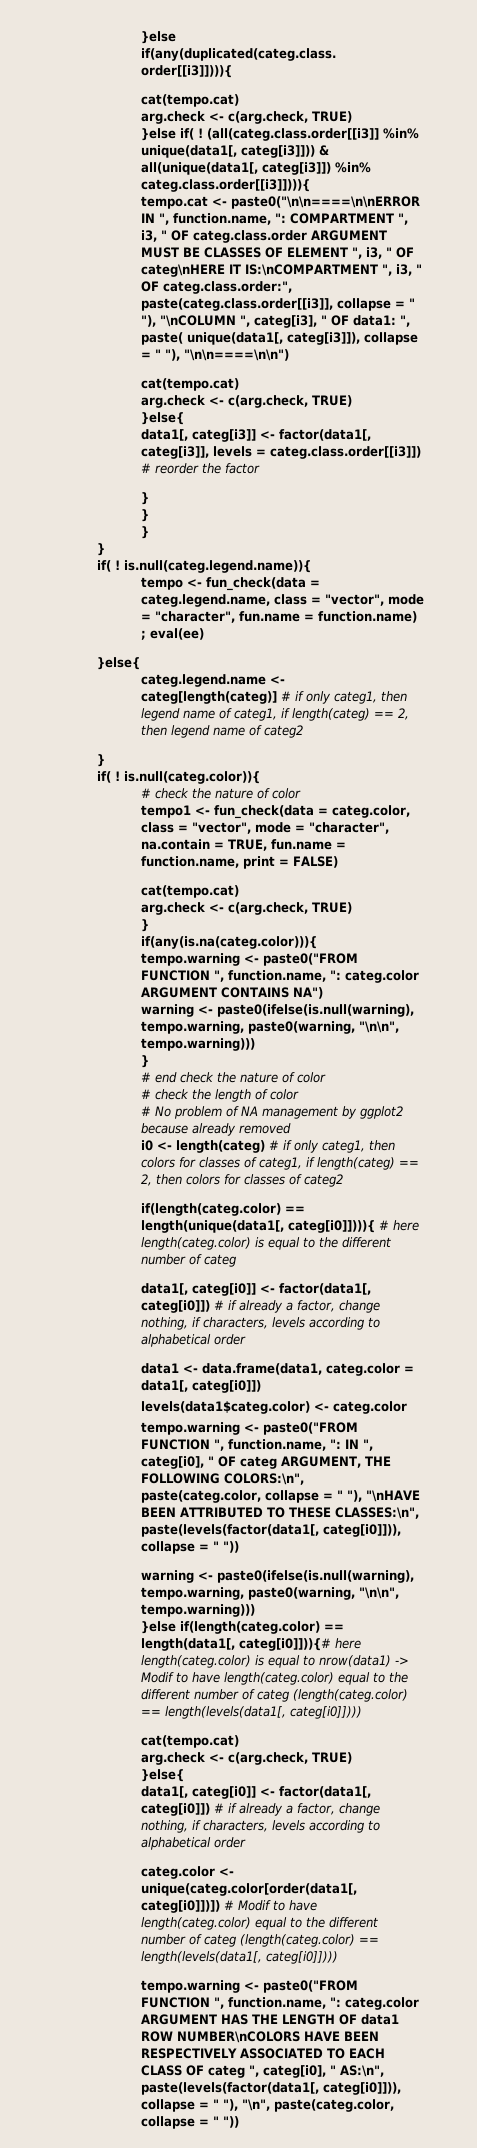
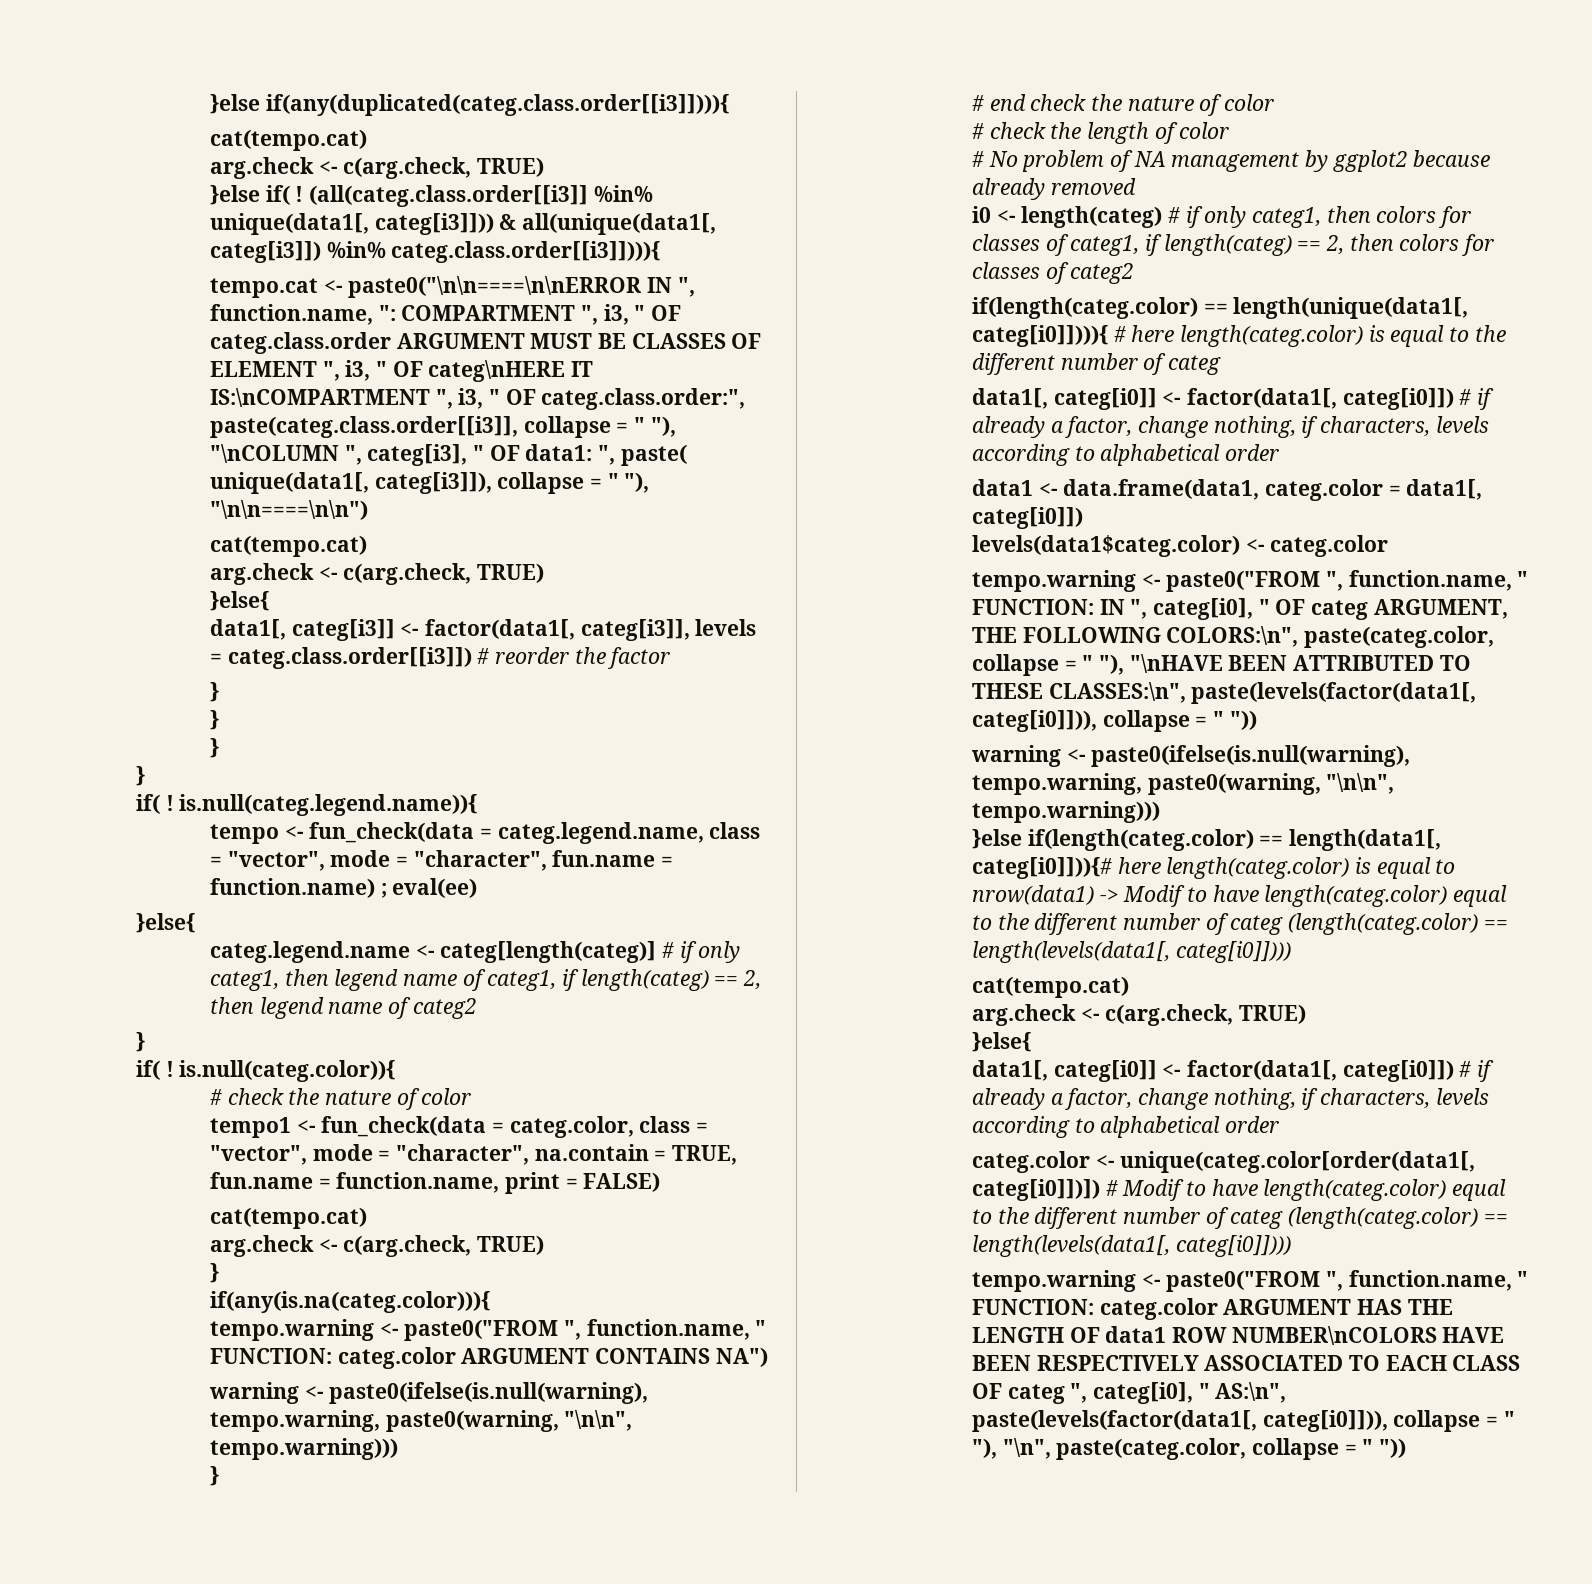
[140,970,341,982] FUNCTION ", function.name, ": -> [563,1319,767,1340] [209,1348,332,1364] ", function.name, " FUNCTION:
[140,1439,341,1451] FUNCTION ", function.name, ": -> [1325,570,1529,591] [971,599,1094,615] ", function.name, " FUNCTION:
[140,1997,341,2009] FUNCTION ", function.name, ": -> [1325,1270,1529,1291] [971,1299,1094,1315] ", function.name, " FUNCTION:

